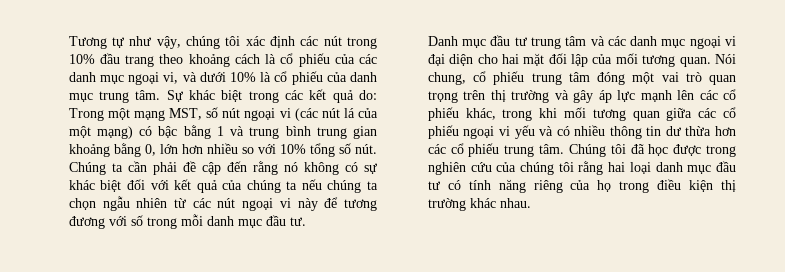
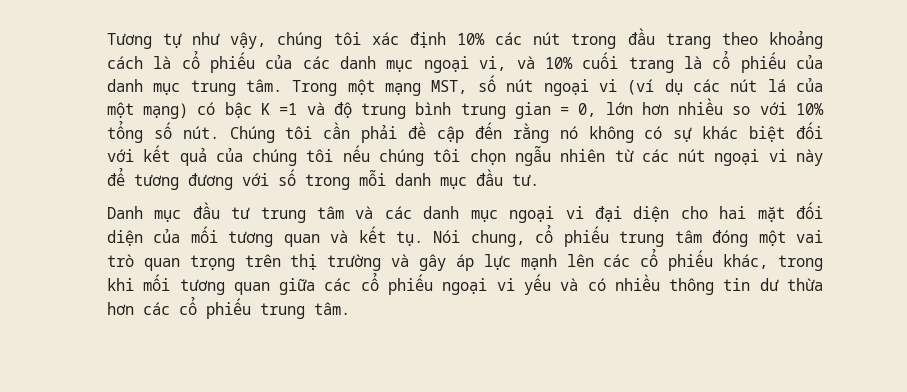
(296, 42) none -> [457,33,486,45] 10%
[68,54,95,64] 10% -> (617, 41) none
[199,72,257,82] dưới 10% -> [544,52,674,73] 10% cuối trang
[166,89,377,103] Sự khác biệt trong các kết quả do: -> (283, 85) none
[294,108,318,121] (các -> [627,79,720,95] (ví dụ các
[183,125,245,139] bằng 1 và -> [260,102,352,118] K =1 và độ
[68,143,141,157] khoảng bằng -> [560,107,570,115] =
[111,163,123,172] ta -> [285,126,313,139] tôi
[286,181,298,190] ta -> [306,149,334,162] tôi
[367,181,378,190] ta -> [433,149,461,162] tôi
[571,54,589,67] lập -> [106,230,143,246] diện
[679,57,711,67] quan. -> [283,226,424,247] quan và kết tụ.
[568,144,736,157] [427,161,736,175] [427,179,736,193] [427,198,531,211] Chúng tôi đã học được trong nghiên cứu của chúng tôi rằng hai loại danh mục đầu tư có tính năng riêng của họ trong điều kiện thị trường khác nhau. -> (350, 308) none

